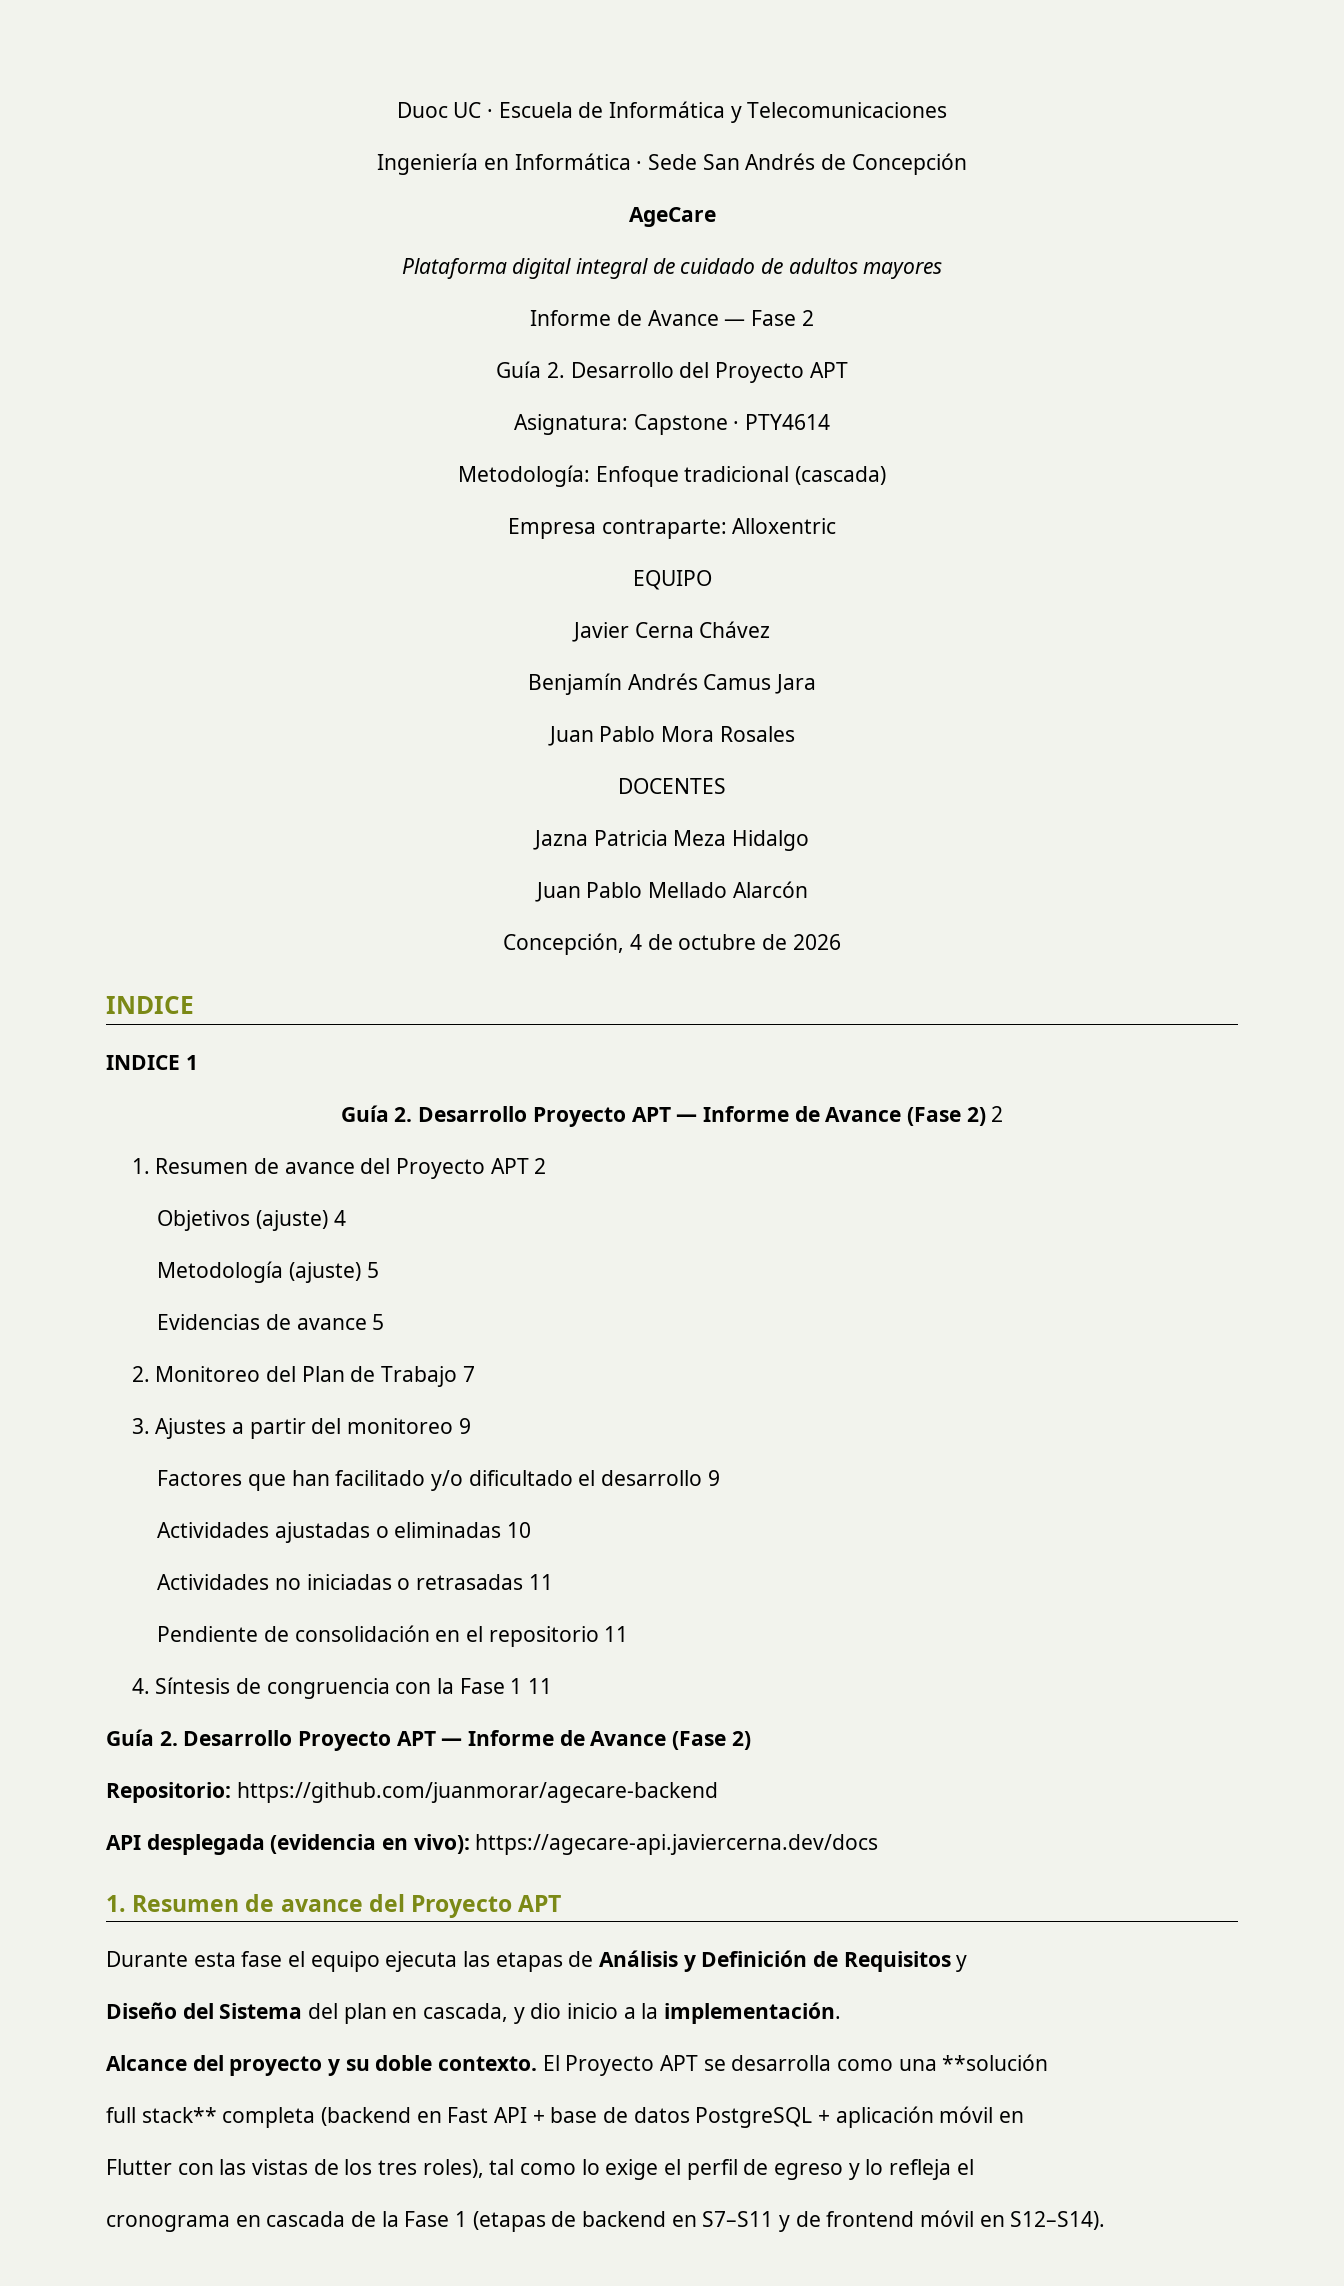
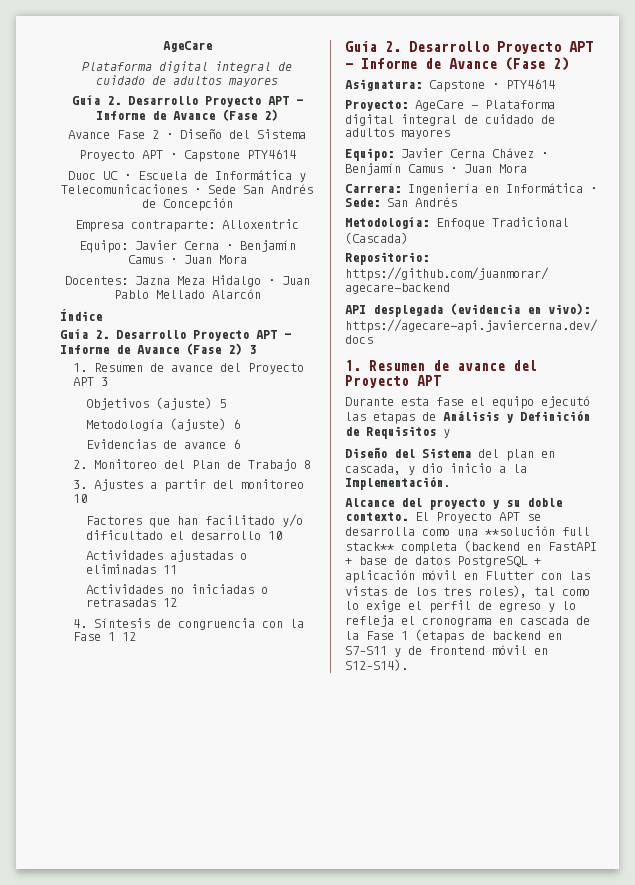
[396,101,948,123] [377,153,967,175] Duoc UC · Escuela de Informática y Telecomunicaciones // Ingeniería en Informática · Sede San Andrés de Concepción // -> (162, 46) none
[530,310,814,326] [496,361,848,383] [513,414,831,435] [457,465,887,487] [507,518,837,539] [632,570,712,590] [571,621,771,642] [527,673,817,695] [547,726,795,746] [618,778,726,794] [532,830,810,851] [534,881,808,902] [503,933,841,955] [106,996,194,1014] [106,1055,198,1070] // Informe de Avance — Fase 2 // Guía 2. Desarrollo del Proyecto APT // Asignatura: Capstone · PTY4614 // Metodología: Enfoque tradicional (cascada) // Empresa contraparte: Alloxentric // EQUIPO // Javier Cerna Chávez // Benjamín Andrés Camus Jara // Juan Pablo Mora Rosales // DOCENTES // Jazna Patricia Meza Hidalgo // Juan Pablo Mellado Alarcón // Concepción, 4 de octubre de 2026 // INDICE // INDICE 1 -> (278, 82) none
[991,1106,1004,1122] [131,1158,547,1179] [157,1210,346,1231] [157,1261,379,1283] [157,1314,385,1330] [131,1366,475,1387] [131,1418,471,1439] [157,1470,720,1491] [157,1522,532,1543] [157,1574,553,1590] [157,1625,629,1647] [131,1677,553,1699] 2 // 1. Resumen de avance del Proyecto APT 2 // Objetivos (ajuste) 4 // Metodología (ajuste) 5 // Evidencias de avance 5 // 2. Monitoreo del Plan de Trabajo 7 // 3. Ajustes a partir del monitoreo 9 // Factores que han facilitado y/o dificultado el desarrollo 9 // Actividades ajustadas o eliminadas 10 // Actividades no iniciadas o retrasadas 11 // Pendiente de consolidación en el repositorio 11 // 4. Síntesis de congruencia con la Fase 1 11 -> [68,129,306,139] [78,149,296,162] [68,170,306,182] [61,184,313,194] [141,198,233,211] [75,219,299,232] [78,240,296,253] [127,255,247,264] [64,275,310,287] [113,289,261,299] [60,309,102,321] // Avance Fase 2 · Diseño del Sistema // Proyecto APT · Capstone PTY4614 // Duoc UC · Escuela de Informática y Telecomunicaciones · Sede San Andrés de Concepción // Empresa contraparte: Alloxentric // Equipo: Javier Cerna · Benjamín Camus · Juan Mora // Docentes: Jazna Meza Hidalgo · Juan Pablo Mellado Alarcón // Índice
(751, 1740) none -> [249,345,256,354] [73,363,305,374] [73,377,109,386] [86,397,227,410] [86,418,241,431] [86,439,241,449] [73,459,312,471] [73,479,305,492] [73,494,88,503] [86,514,304,528] [86,530,283,540] [86,550,248,562] [86,564,178,574] [86,584,269,594] [86,598,178,607] [73,618,305,630] [73,632,137,641] [345,41,593,54] [345,57,569,71] [345,79,555,92] [345,100,555,111] [345,114,555,126] [345,128,450,139] [345,148,548,161] [345,163,527,175] [345,183,597,195] [345,197,457,207] [345,217,569,230] [345,232,408,244] 3 // 1. Resumen de avance del Proyecto APT 3 // Objetivos (ajuste) 5 // Metodología (ajuste) 6 // Evidencias de avance 6 // 2. Monitoreo del Plan de Trabajo 8 // 3. Ajustes a partir del monitoreo 10 // Factores que han facilitado y/o dificultado el desarrollo 10 // Actividades ajustadas o eliminadas 11 // Actividades no iniciadas o retrasadas 12 // 4. Síntesis de congruencia con la Fase 1 12 // Guía 2. Desarrollo Proyecto APT — Informe de Avance (Fase 2) // Asignatura: Capstone · PTY4614 // Proyecto: AgeCare — Plataforma digital integral de cuidado de adultos mayores // Equipo: Javier Cerna Chávez · Benjamín Camus · Juan Mora // Carrera: Ingeniería en Informática · Sede: San Andrés // Metodología: Enfoque Tradicional (Cascada)
[385,1951,458,1972] ejecuta -> [541,396,590,408] ejecutó
[664,2002,842,2024] implementación. -> [345,477,450,490] Implementación.
(1049, 2062) // -> (555, 531) none
[447,2107,528,2123] Fast API -> [548,542,597,551] FastAPI
(1025, 2117) // -> (478, 576) none
(974, 2167) // -> (415, 620) none

